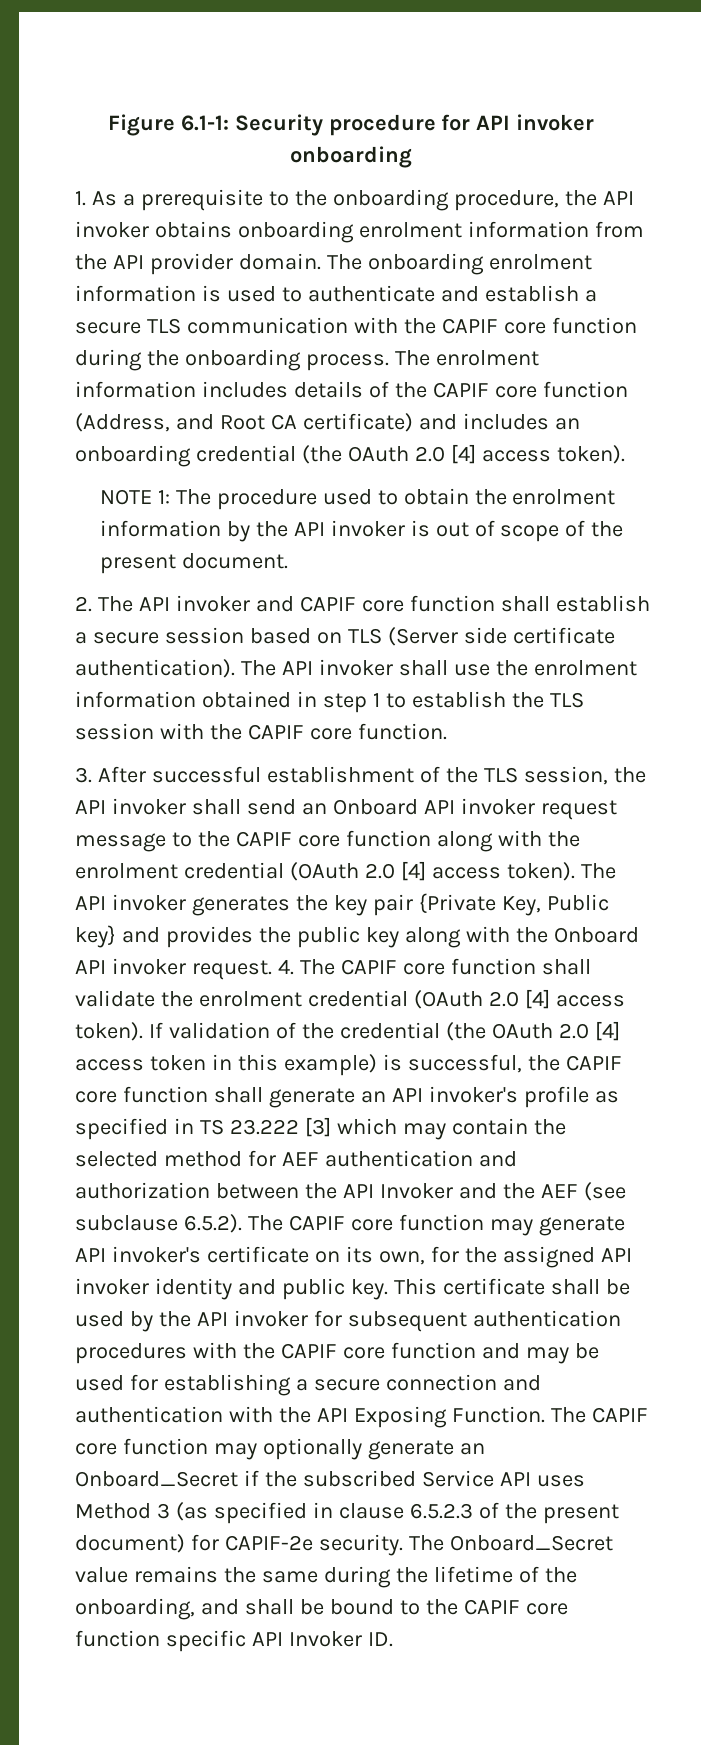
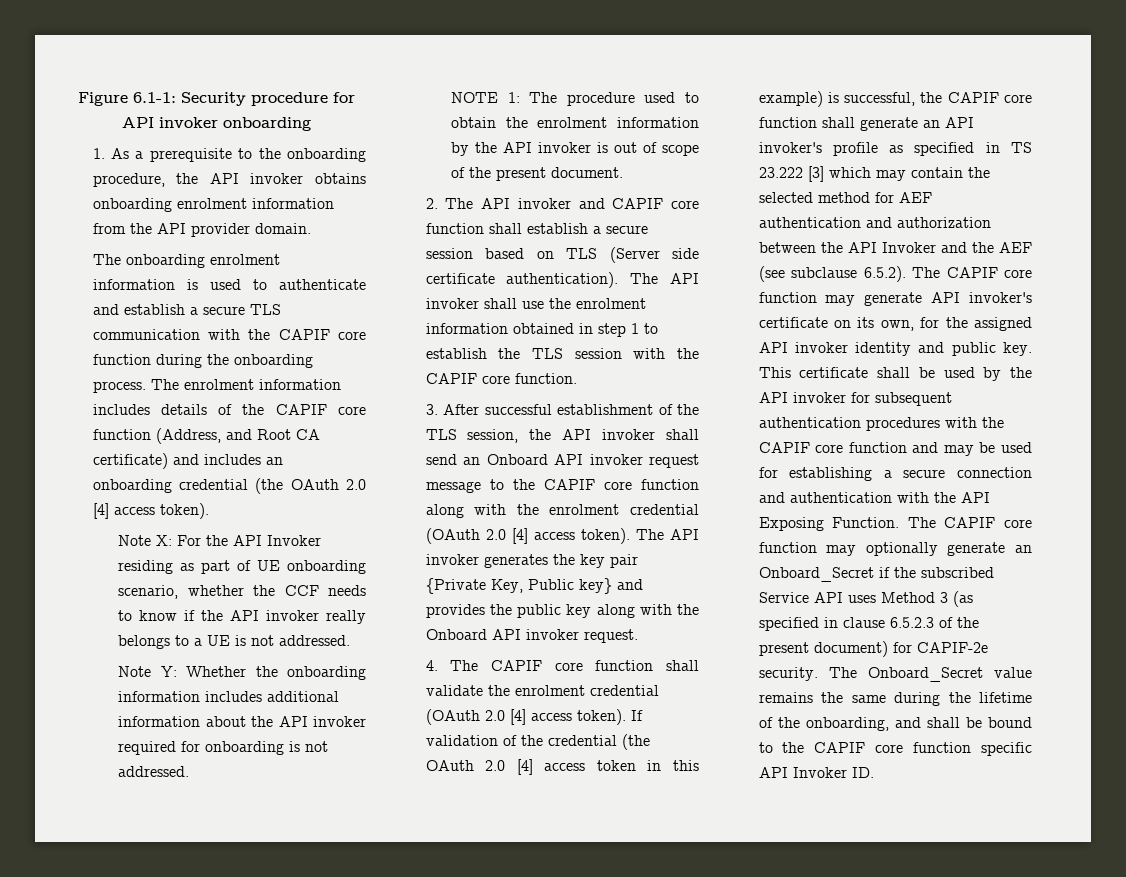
(322, 261) none -> (311, 228) //
(626, 454) none -> [118,535,322,546] [118,560,366,574] [118,585,366,599] [118,610,366,624] [118,635,351,649] [118,666,366,680] [118,691,340,702] [118,716,366,727] [118,741,329,755] [118,766,190,777] // Note X: For the API Invoker residing as part of UE onboarding scenario, whether the CCF needs to know if the API invoker really belongs to a UE is not addressed. // Note Y: Whether the onboarding information includes additional information about the API invoker required for onboarding is not addressed.
(273, 970) none -> (638, 636) //

